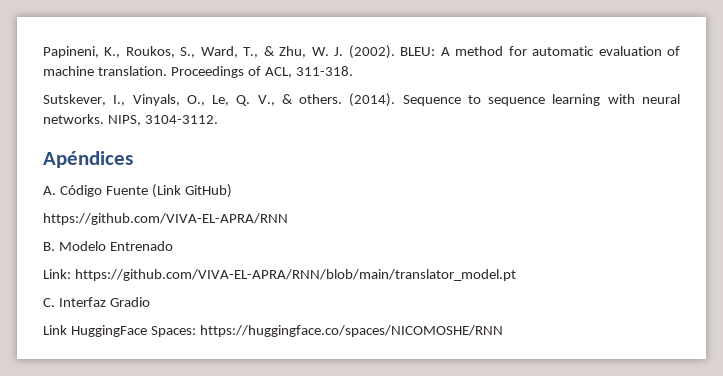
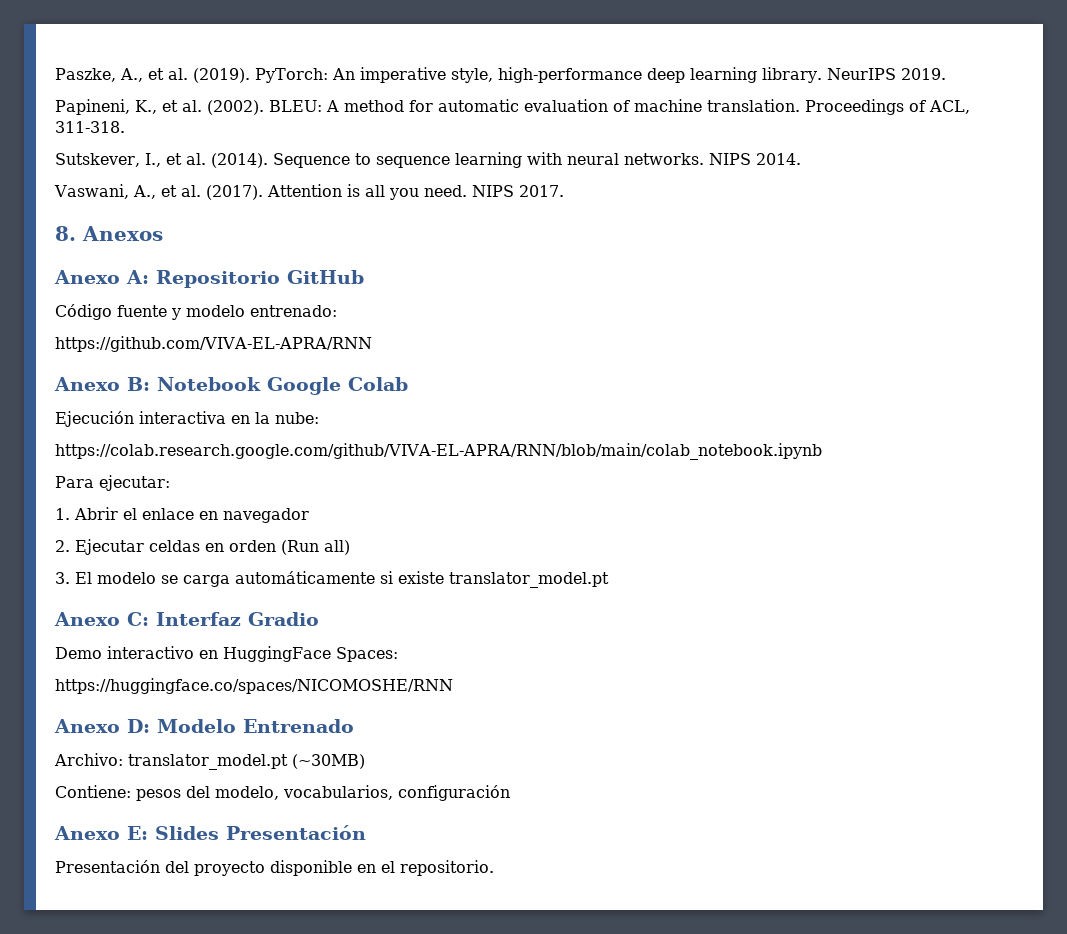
[43,46,344,58] Papineni, K., Roukos, S., Ward, T., & Zhu, W. J. -> [55,67,946,83] [55,99,202,115] Paszke, A., et al. (2019). PyTorch: An imperative style, high-performance deep learning library. NeurIPS 2019. // Papineni, K., et al.
[132,94,343,106] Vinyals, O., Le, Q. V., & others. -> [165,153,206,165] et al.
[107,115,218,126] [43,151,133,168] [43,184,232,198] [43,213,288,225] [43,241,173,251] [43,269,516,281] [43,297,150,307] [43,325,503,337] NIPS, 3104-3112. // Apéndices // A. Código Fuente (Link GitHub) // https://github.com/VIVA-EL-APRA/RNN // B. Modelo Entrenado // Link: https://github.com/VIVA-EL-APRA/RNN/blob/main/translator_model.pt // C. Interfaz Gradio // Link HuggingFace Spaces: https://huggingface.co/spaces/NICOMOSHE/RNN -> [708,153,801,165] [54,184,564,200] [55,226,163,241] [54,270,364,288] [55,304,337,320] [55,336,372,352] [54,377,408,395] [55,411,319,427] [55,443,822,460] [55,475,170,491] [55,507,309,523] [55,539,350,555] [55,571,609,588] [54,612,319,626] [55,646,398,662] [55,678,453,694] [54,719,354,733] [54,753,365,770] [55,785,510,801] [54,825,366,840] [55,860,494,876] NIPS 2014. // Vaswani, A., et al. (2017). Attention is all you need. NIPS 2017. // 8. Anexos // Anexo A: Repositorio GitHub // Código fuente y modelo entrenado: // https://github.com/VIVA-EL-APRA/RNN // Anexo B: Notebook Google Colab // Ejecución interactiva en la nube: // https://colab.research.google.com/github/VIVA-EL-APRA/RNN/blob/main/colab_notebook.ipynb // Para ejecutar: // 1. Abrir el enlace en navegador // 2. Ejecutar celdas en orden (Run all) // 3. El modelo se carga automáticamente si existe translator_model.pt // Anexo C: Interfaz Gradio // Demo interactivo en HuggingFace Spaces: // https://huggingface.co/spaces/NICOMOSHE/RNN // Anexo D: Modelo Entrenado // Archivo: translator_model.pt (~30MB) // Contiene: pesos del modelo, vocabularios, configuración // Anexo E: Slides Presentación // Presentación del proyecto disponible en el repositorio.

